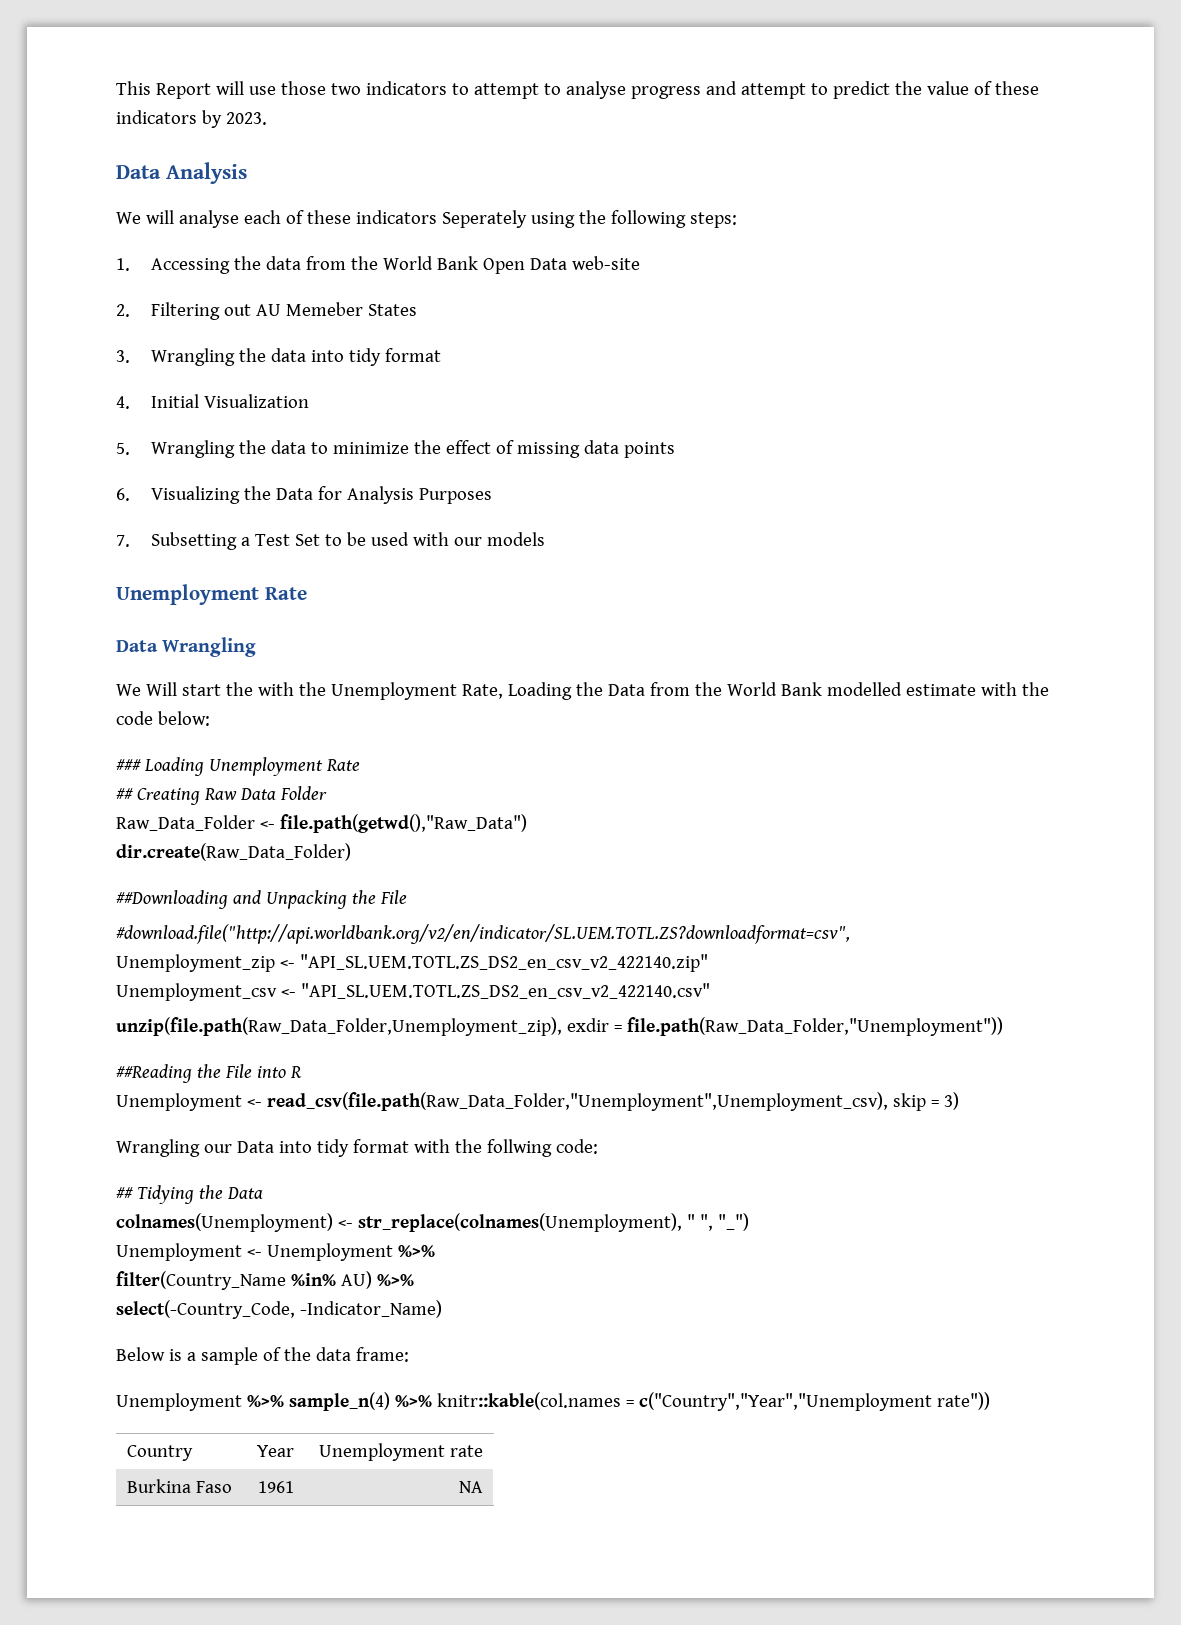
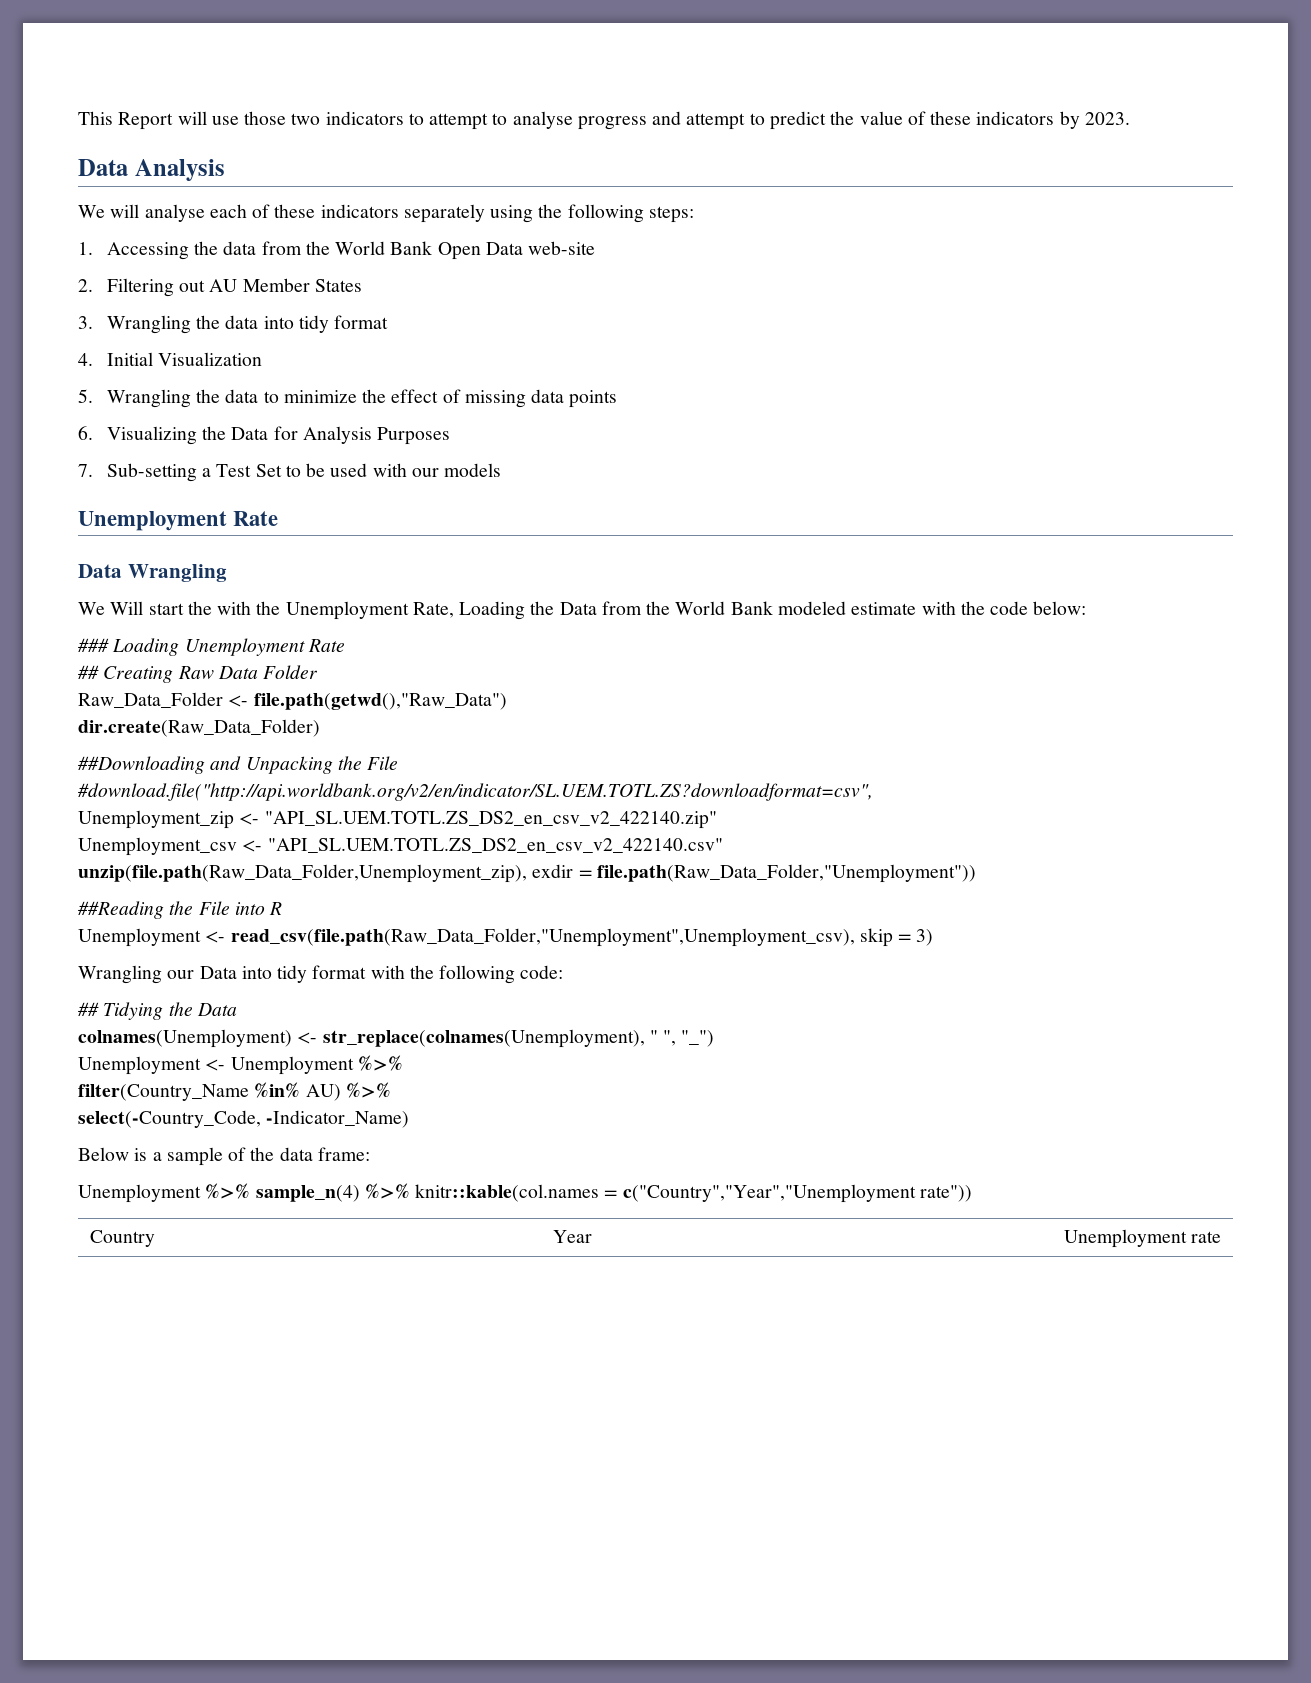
[441,210,527,228] Seperately -> [403,204,485,223] separately
[285,302,363,316] Memeber -> [242,278,310,292] Member
[150,532,237,550] Subsetting -> [106,463,197,482] Sub-setting
[826,682,902,696] modelled -> [777,601,846,615] modeled
[486,1139,552,1157] follwing -> [439,965,516,984] following
[126,1479,232,1493] [258,1481,295,1493] [459,1481,484,1493] // Burkina Faso | 1961 | NA -> (1222, 1237) none

